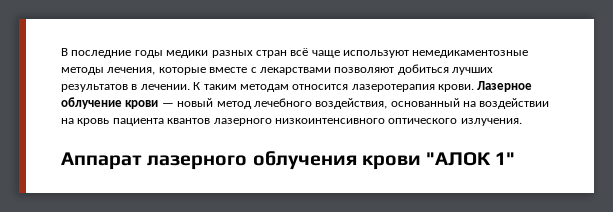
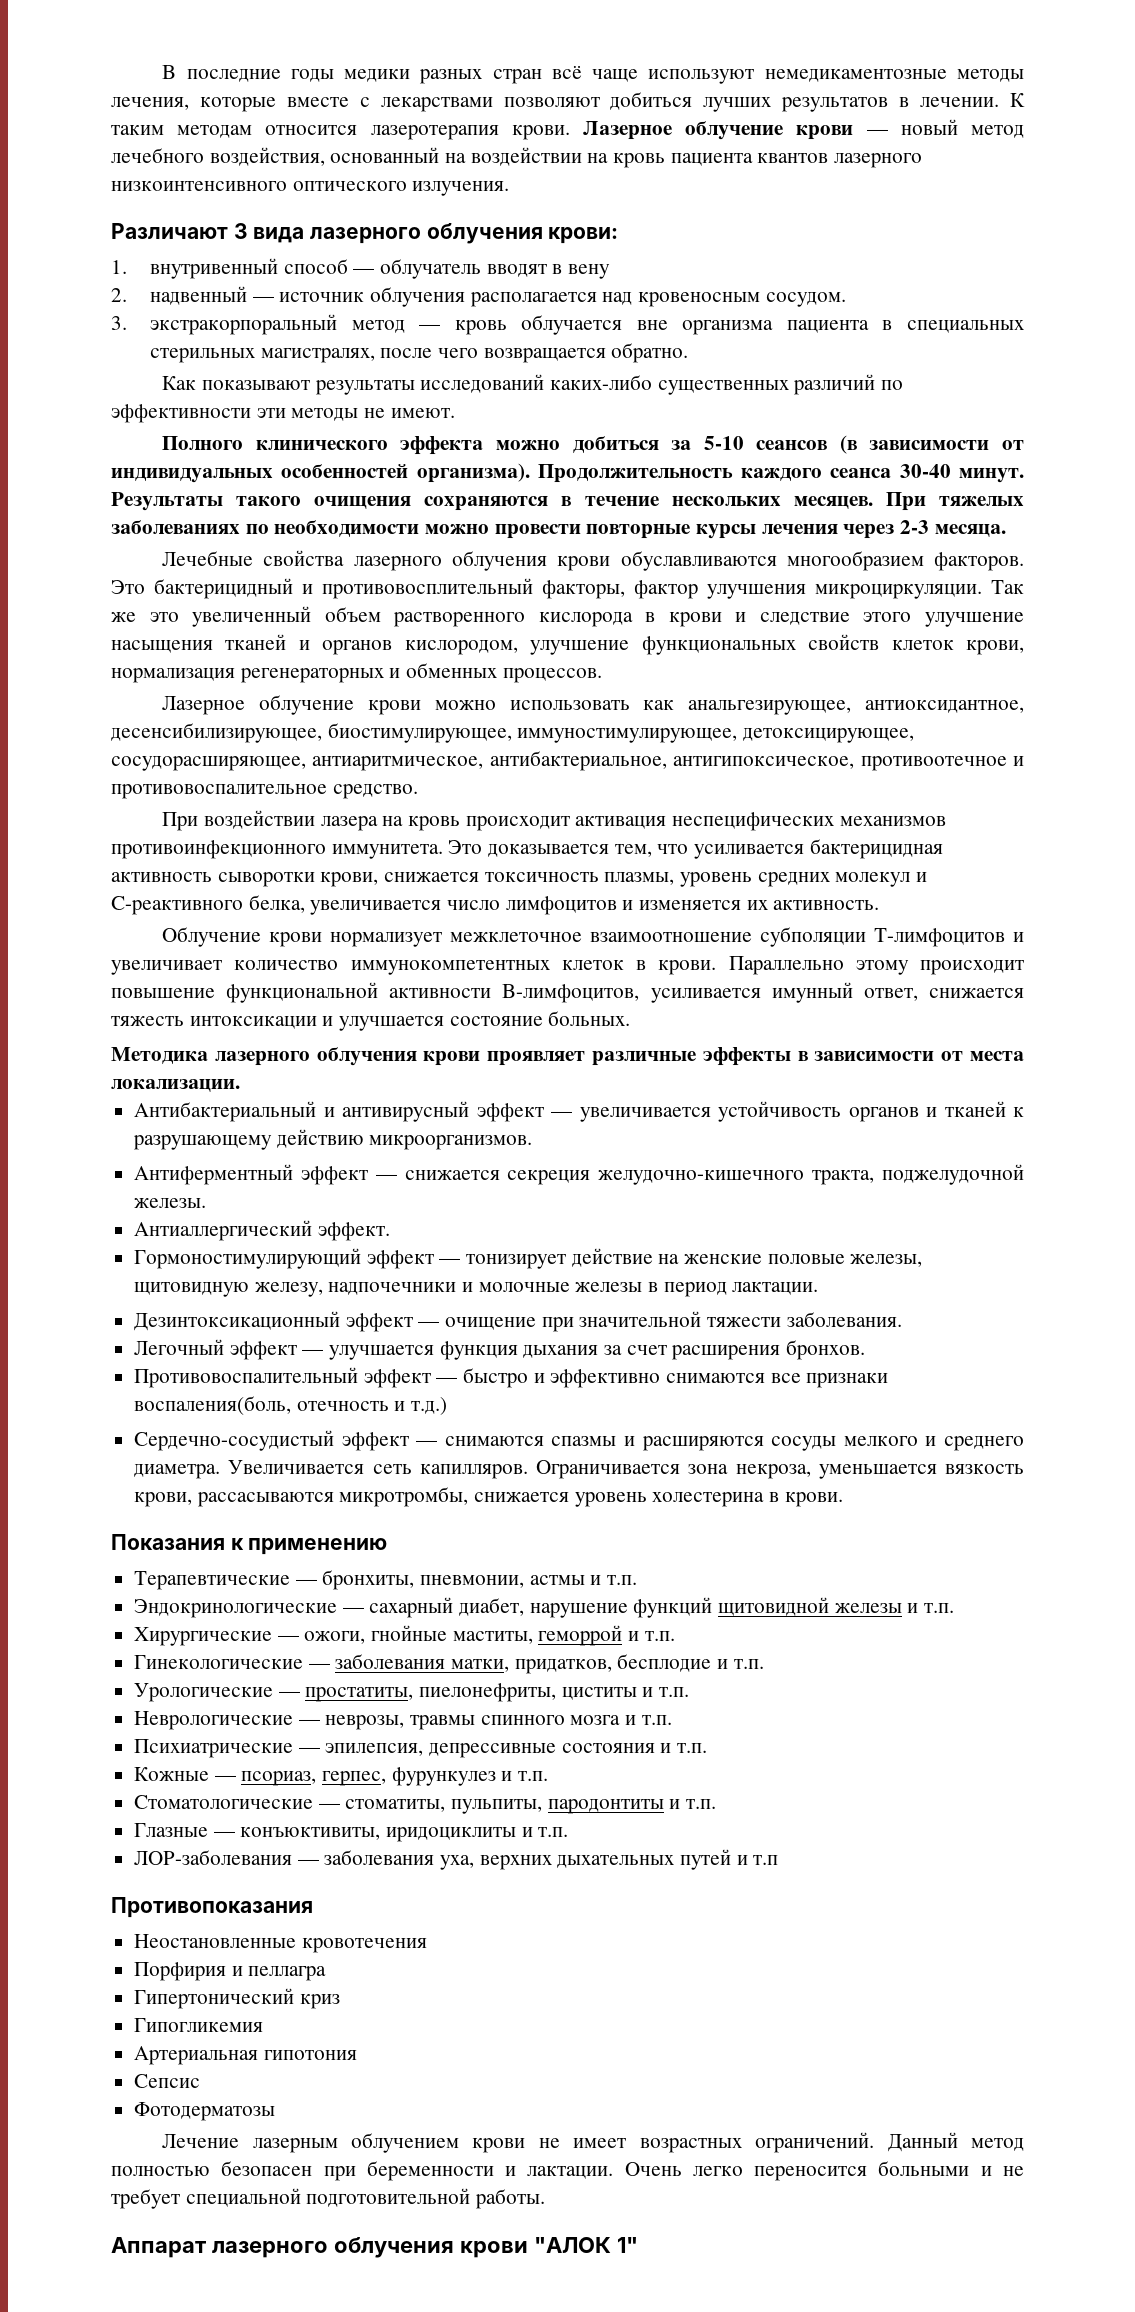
(522, 122) none -> [111,223,619,244] [111,258,611,279] [111,286,846,307] [111,314,1024,335] [150,343,689,363] [162,374,903,395] [111,404,455,423] [162,435,1024,455] [111,463,1024,483] [111,492,1024,511] [111,520,1006,539] [162,550,1025,571] [111,578,1024,599] [111,606,1024,627] [111,634,1024,655] [111,663,602,683] [162,695,1024,715] [111,723,915,743] [111,751,1024,771] [111,784,418,799] [162,810,946,831] [111,839,943,859] [111,872,928,887] [111,895,880,915] [162,927,1024,947] [111,956,1024,975] [111,982,1024,1003] [111,1011,631,1031] [111,1047,1024,1066] [111,1079,240,1093] [134,1101,1024,1122] [133,1129,533,1150] [134,1164,1024,1185] [134,1198,207,1208] [134,1220,390,1241] [134,1248,923,1269] [134,1282,819,1297] [134,1311,902,1332] [134,1339,866,1360] [134,1367,889,1388] [134,1396,448,1415] [134,1430,1024,1451] [134,1460,1024,1479] [134,1487,843,1507] [111,1534,388,1555] [134,1570,638,1590] [134,1597,955,1618] [134,1625,675,1646] [134,1654,764,1674] [134,1683,690,1702] [134,1711,672,1730] [134,1739,708,1758] [134,1767,549,1786] [134,1795,717,1814] [134,1823,569,1842] [134,1849,779,1870] [111,1897,313,1918] [134,1934,427,1953] [134,1962,327,1981] [134,1988,340,2009] [134,2018,264,2032] [134,2046,357,2065] [134,2074,201,2088] [134,2102,276,2121] [162,2132,1024,2153] [111,2161,1024,2181] [111,2188,546,2209] // Различают 3 вида лазерного облучения крови: // 1. внутривенный способ — облучатель вводят в вену // 2. надвенный — источник облучения располагается над кровеносным сосудом. // 3. экстракорпоральный метод — кровь облучается вне организма пациента в специальных стерильных магистралях, после чего возвращается обратно. // Как показывают результаты исследований каких-либо существенных различий по эффективности эти методы не имеют. // Полного клинического эффекта можно добиться за 5-10 сеансов (в зависимости от индивидуальных особенностей организма). Продолжительность каждого сеанса 30-40 минут. Результаты такого очищения сохраняются в течение нескольких месяцев. При тяжелых заболеваниях по необходимости можно провести повторные курсы лечения через 2-3 месяца. // Лечебные свойства лазерного облучения крови обуславливаются многообразием факторов. Это бактерицидный и противовосплительный факторы, фактор улучшения микроциркуляции. Так же это увеличенный объем растворенного кислорода в крови и следствие этого улучшение насыщения тканей и органов кислородом, улучшение функциональных свойств клеток крови, нормализация регенераторных и обменных процессов. // Лазерное облучение крови можно использовать как анальгезирующее, антиоксидантное, десенсибилизирующее, биостимулирующее, иммуностимулирующее, детоксицирующее, сосудорасширяющее, антиаритмическое, антибактериальное, антигипоксическое, противоотечное и противовоспалительное средство. // При воздействии лазера на кровь происходит активация неспецифических механизмов противоинфекционного иммунитета. Это доказывается тем, что усиливается бактерицидная активность сыворотки крови, снижается токсичность плазмы, уровень средних молекул и С-реактивного белка, увеличивается число лимфоцитов и изменяется их активность. // Облучение крови нормализует межклеточное взаимоотношение субполяции Т-лимфоцитов и увеличивает количество иммунокомпетентных клеток в крови. Параллельно этому происходит повышение функциональной активности В-лимфоцитов, усиливается имунный ответ, снижается тяжесть интоксикации и улучшается состояние больных. // Методика лазерного облучения крови проявляет различные эффекты в зависимости от места локализации. // Антибактериальный и антивирусный эффект — увеличивается устойчивость органов и тканей к разрушающему действию микроорганизмов. // Антиферментный эффект — снижается секреция желудочно-кишечного тракта, поджелудочной железы. // Антиаллергический эффект. // Гормоностимулирующий эффект — тонизирует действие на женские половые железы, щитовидную железу, надпочечники и молочные железы в период лактации. // Дезинтоксикационный эффект — очищение при значительной тяжести заболевания. // Легочный эффект — улучшается функция дыхания за счет расширения бронхов. // Противовоспалительный эффект — быстро и эффективно снимаются все признаки воспаления(боль, отечность и т.д.) // Сердечно-сосудистый эффект — снимаются спазмы и расширяются сосуды мелкого и среднего диаметра. Увеличивается сеть капилляров. Ограничивается зона некроза, уменьшается вязкость крови, рассасываются микротромбы, снижается уровень холестерина в крови. // Показания к применению // Терапевтические — бронхиты, пневмонии, астмы и т.п. // Эндокринологические — сахарный диабет, нарушение функций щитовидной железы и т.п. // Хирургические — ожоги, гнойные маститы, геморрой и т.п. // Гинекологические — заболевания матки, придатков, бесплодие и т.п. // Урологические — простатиты, пиелонефриты, циститы и т.п. // Неврологические — неврозы, травмы спинного мозга и т.п. // Психиатрические — эпилепсия, депрессивные состояния и т.п. // Кожные — псориаз, герпес, фурункулез и т.п. // Стоматологические — стоматиты, пульпиты, пародонтиты и т.п. // Глазные — конъюктивиты, иридоциклиты и т.п. // ЛОР-заболевания — заболевания уха, верхних дыхательных путей и т.п // Противопоказания // Неостановленные кровотечения // Порфирия и пеллагра // Гипертонический криз // Гипогликемия // Артериальная гипотония // Сепсис // Фотодерматозы // Лечение лазерным облучением крови не имеет возрастных ограничений. Данный метод полностью безопасен при беременности и лактации. Очень легко переносится больными и не требует специальной подготовительной работы.

